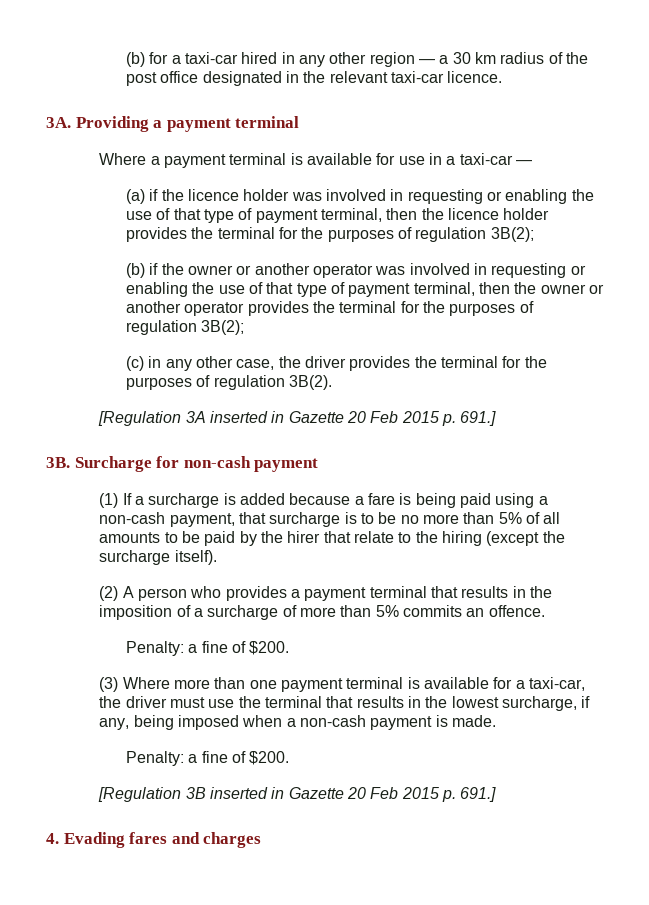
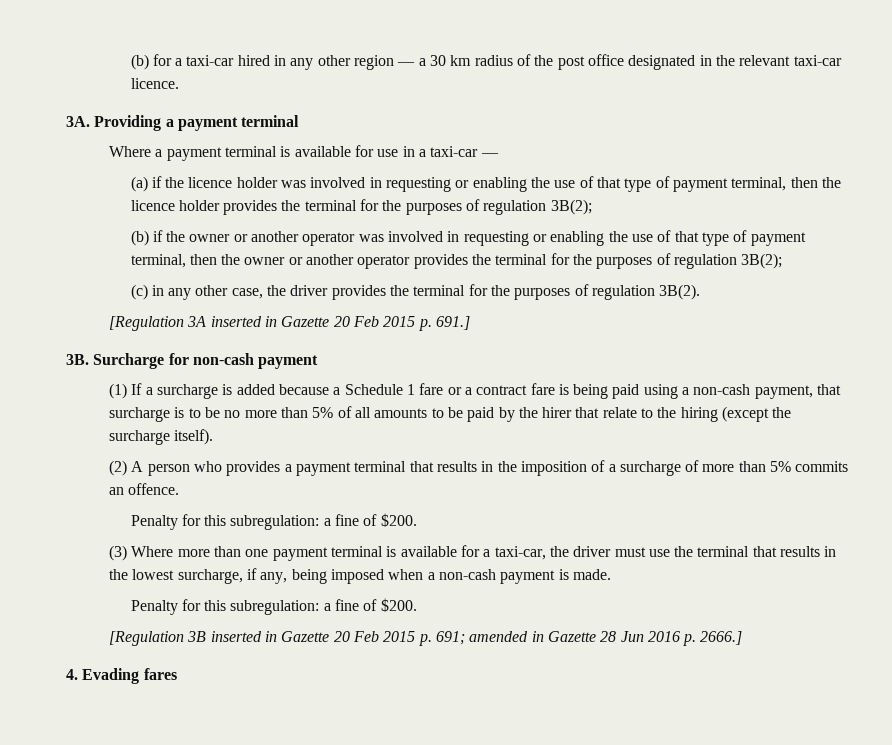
(364, 500) none -> [344,383,528,395] Schedule 1 fare or a contract
[126,641,185,656] Penalty: -> [130,514,320,530] Penalty for this subregulation:
[126,751,185,766] Penalty: -> [130,599,320,615] Penalty for this subregulation:
[460,787,497,802] 691.] -> [435,631,743,646] 691; amended in Gazette 28 Jun 2016 p. 2666.]
[171,832,262,848] and charges -> (177, 674) none

